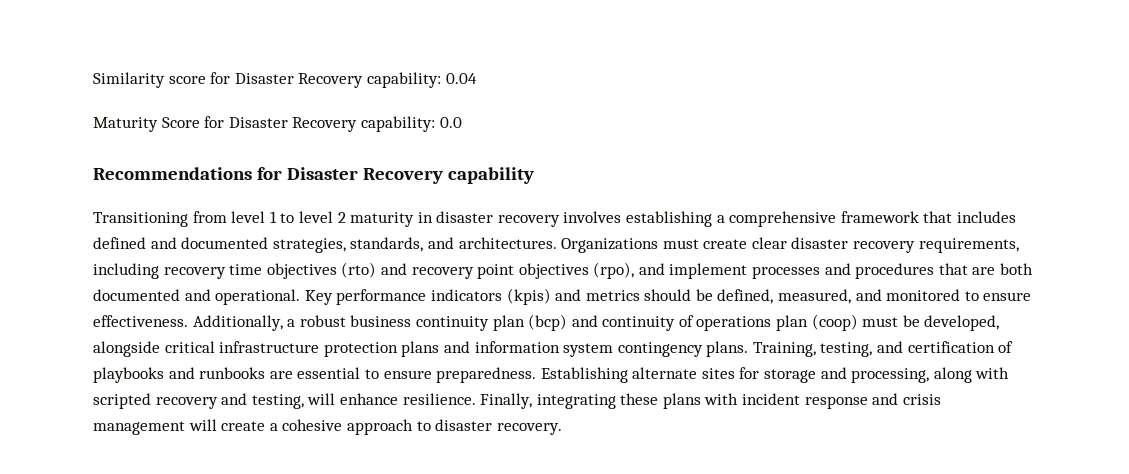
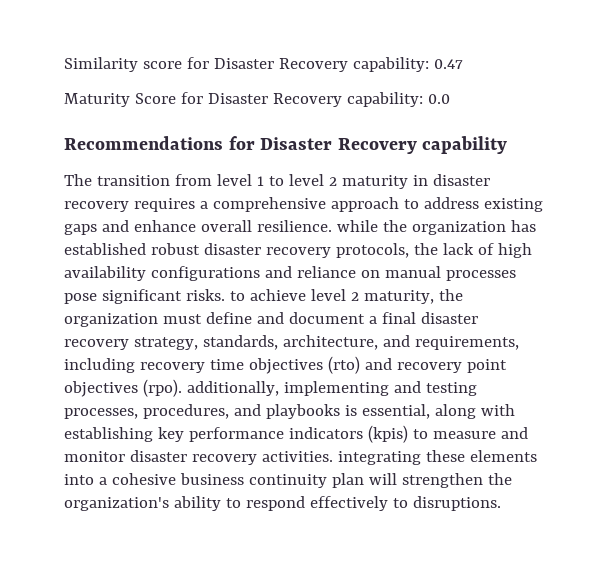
[445,73,477,84] 0.04 -> [433,59,463,69] 0.47
[93,212,188,227] Transitioning -> [64,174,170,186] The transition
[563,211,1017,227] [93,237,916,253] involves establishing a comprehensive framework that includes defined and documented strategies, standards, and architectures. Organizations must create clear disaster recovery -> [133,197,543,212] [64,220,536,235] [64,243,532,258] [64,266,516,281] [64,289,463,304] [64,312,478,327] [64,335,410,350] requires a comprehensive approach to address existing gaps and enhance overall resilience. while the organization has established robust disaster recovery protocols, the lack of high availability configurations and reliance on manual processes pose significant risks. to achieve level 2 maturity, the organization must define and document a final disaster recovery strategy, standards, architecture, and
[593,262,1034,279] [93,288,1032,305] [93,314,1000,331] [93,341,1014,357] [93,367,1010,383] [93,393,941,409] [93,419,562,435] (rpo), and implement processes and procedures that are both documented and operational. Key performance indicators (kpis) and metrics should be defined, measured, and monitored to ensure effectiveness. Additionally, a robust business continuity plan (bcp) and continuity of operations plan (coop) must be developed, alongside critical infrastructure protection plans and information system contingency plans. Training, testing, and certification of playbooks and runbooks are essential to ensure preparedness. Establishing alternate sites for storage and processing, along with scripted recovery and testing, will enhance resilience. Finally, integrating these plans with incident response and crisis management will create a cohesive approach to disaster recovery. -> [142,379,477,397] [64,404,515,419] [64,425,528,443] [64,450,537,465] [64,473,512,488] [64,496,501,511] (rpo). additionally, implementing and testing processes, procedures, and playbooks is essential, along with establishing key performance indicators (kpis) to measure and monitor disaster recovery activities. integrating these elements into a cohesive business continuity plan will strengthen the organization's ability to respond effectively to disruptions.

